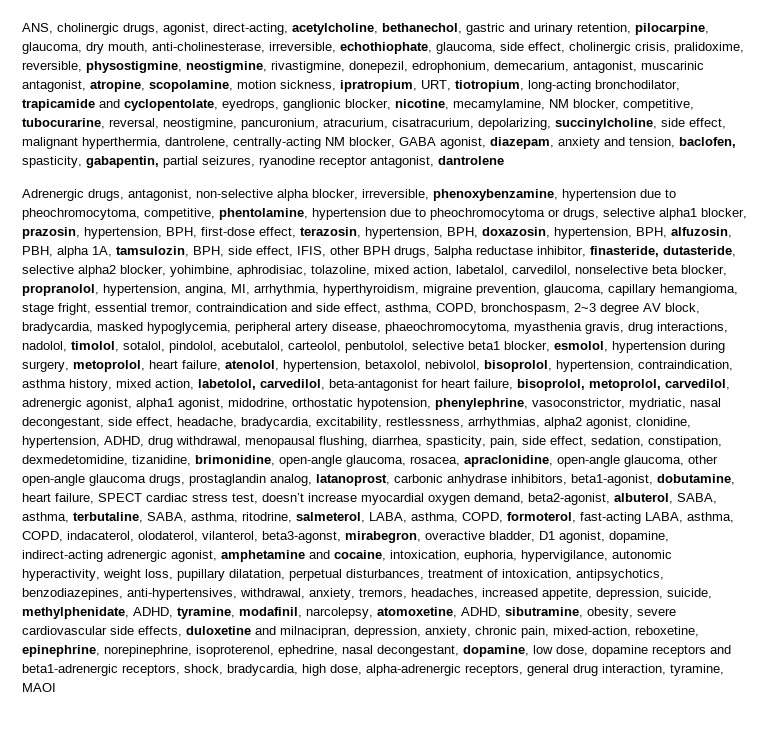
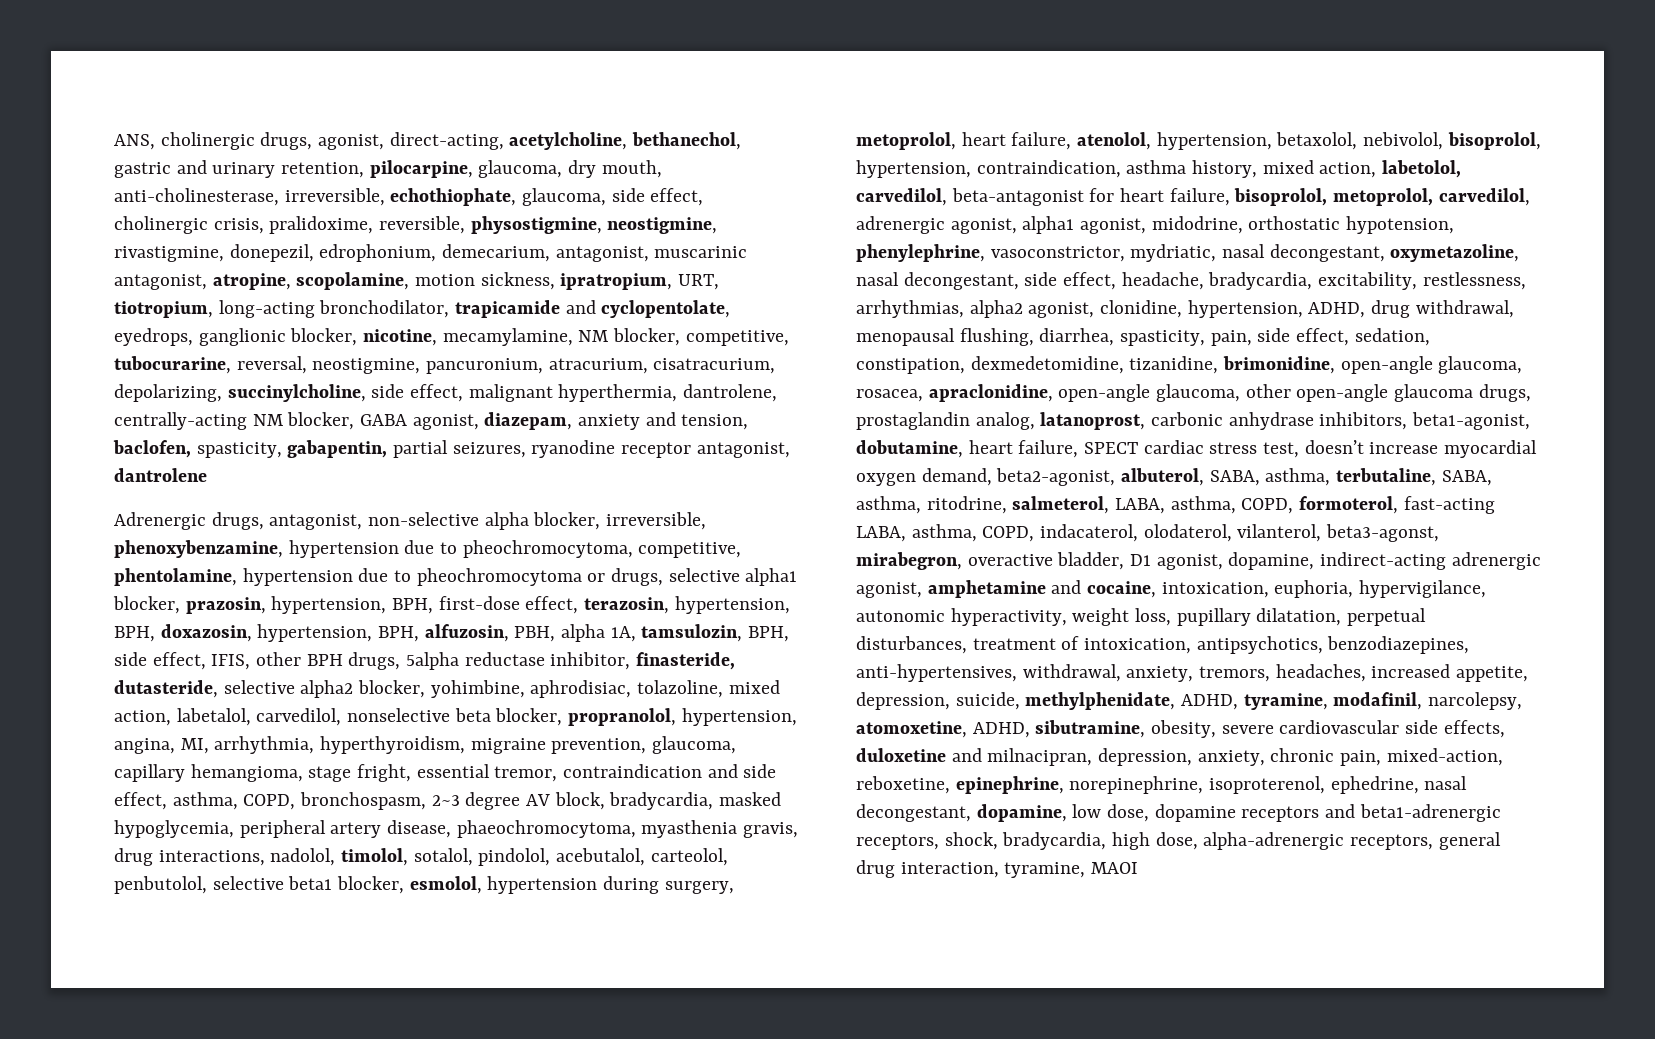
(104, 423) none -> [1390,244,1520,262] [856,272,1019,290] oxymetazoline, nasal decongestant,

